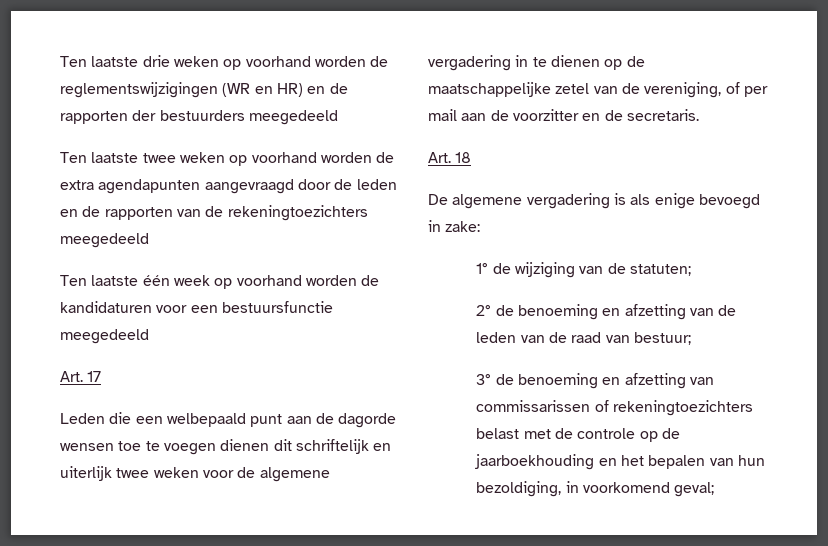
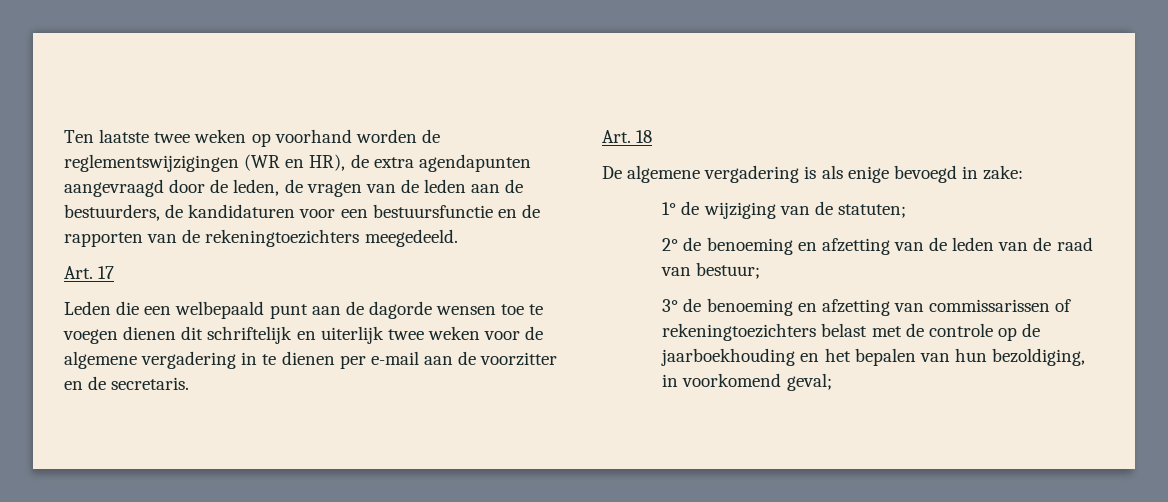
[60,55,170,67] Ten laatste drie -> [64,129,191,143] Ten laatste twee
[276,83,348,97] [60,110,338,125] [60,152,372,166] HR) en de rapporten der bestuurders meegedeeld // Ten laatste twee weken op voorhand worden -> [309,154,346,171] HR),
[356,179,397,190] leden -> [233,179,524,197] [64,204,493,221] leden, de vragen van de leden aan de bestuurders, de kandidaturen voor een bestuursfunctie
[60,233,149,248] [60,275,380,289] [60,301,333,313] [60,329,149,344] meegedeeld // Ten laatste één week op voorhand worden de kandidaturen voor een bestuursfunctie meegedeeld -> [364,229,458,247] meegedeeld.
[604,56,645,70] [428,82,768,98] [428,109,457,121] op de maatschappelijke zetel van de vereniging, of per mail -> [339,351,419,369] per e-mail

